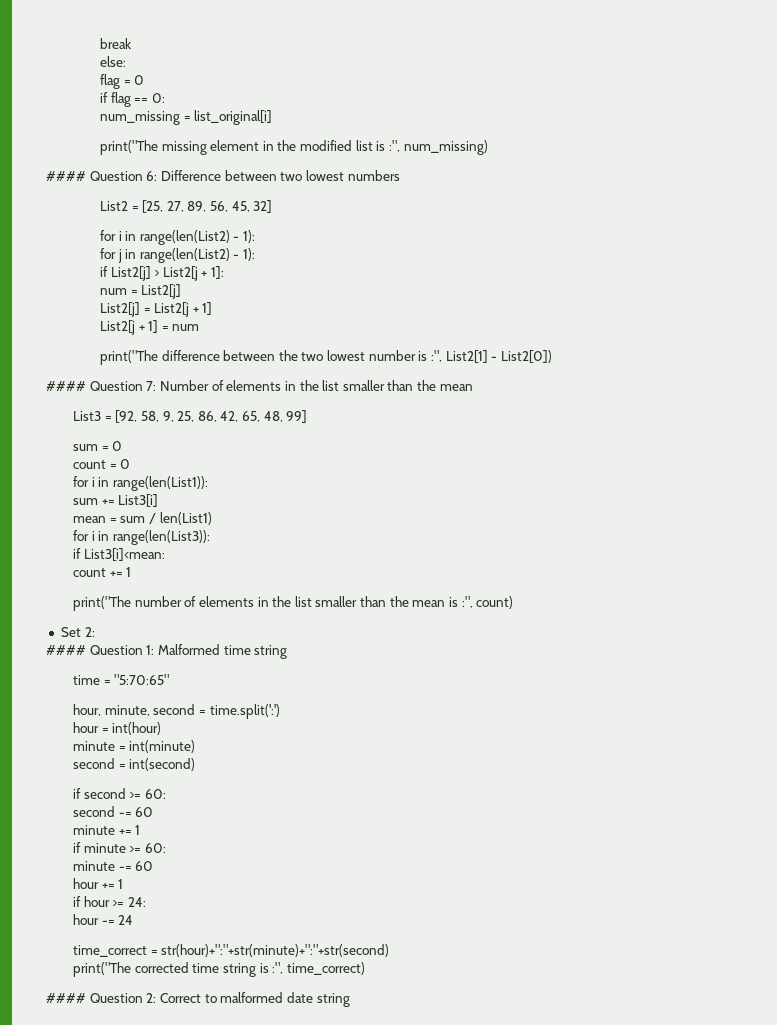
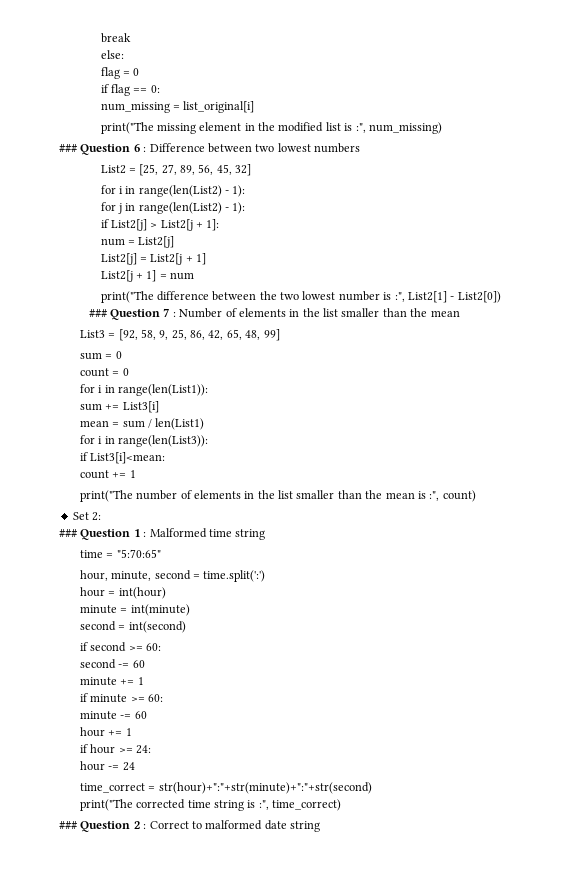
[46,171,158,181] #### Question 6: -> [59,144,147,155] ### Question 6 :
[46,381,157,391] #### Question 7: -> [88,308,176,320] ### Question 7 :
[46,645,155,655] #### Question 1: -> [59,529,147,540] ### Question 1 :
[46,993,157,1003] #### Question 2: -> [59,821,147,832] ### Question 2 :

